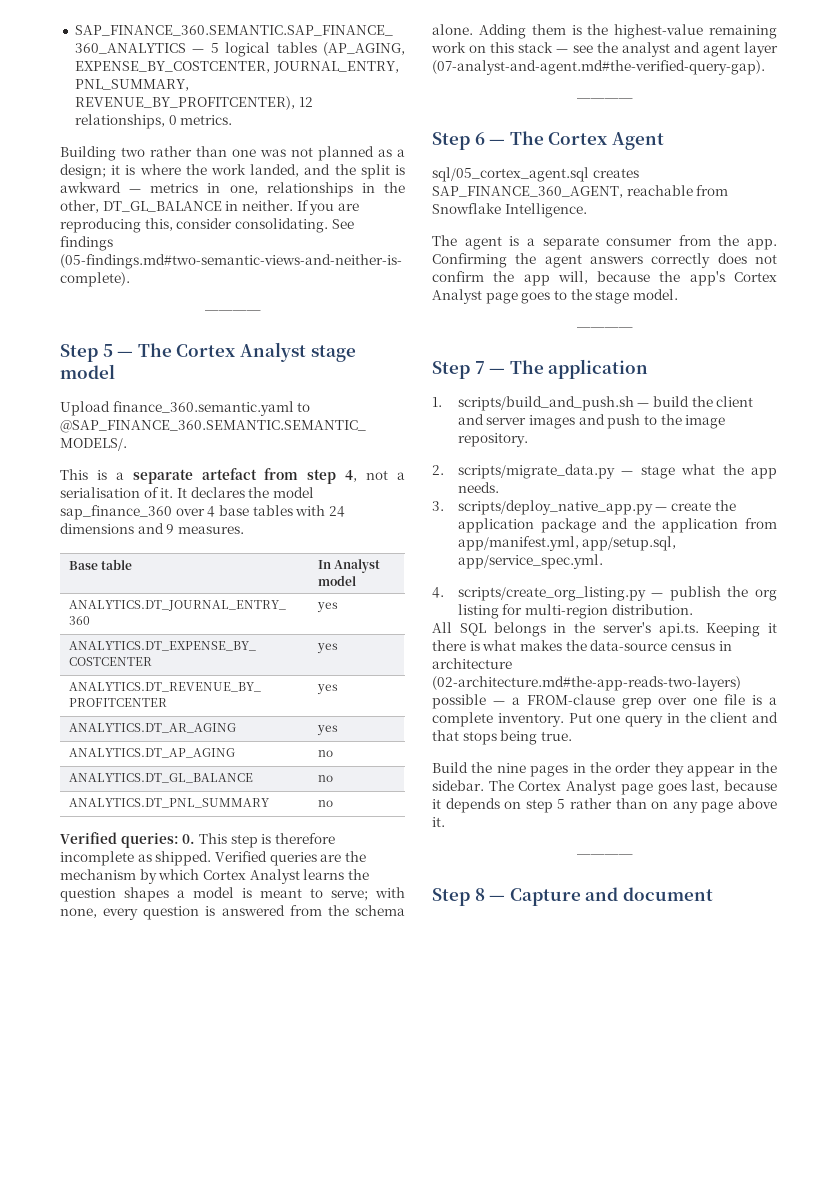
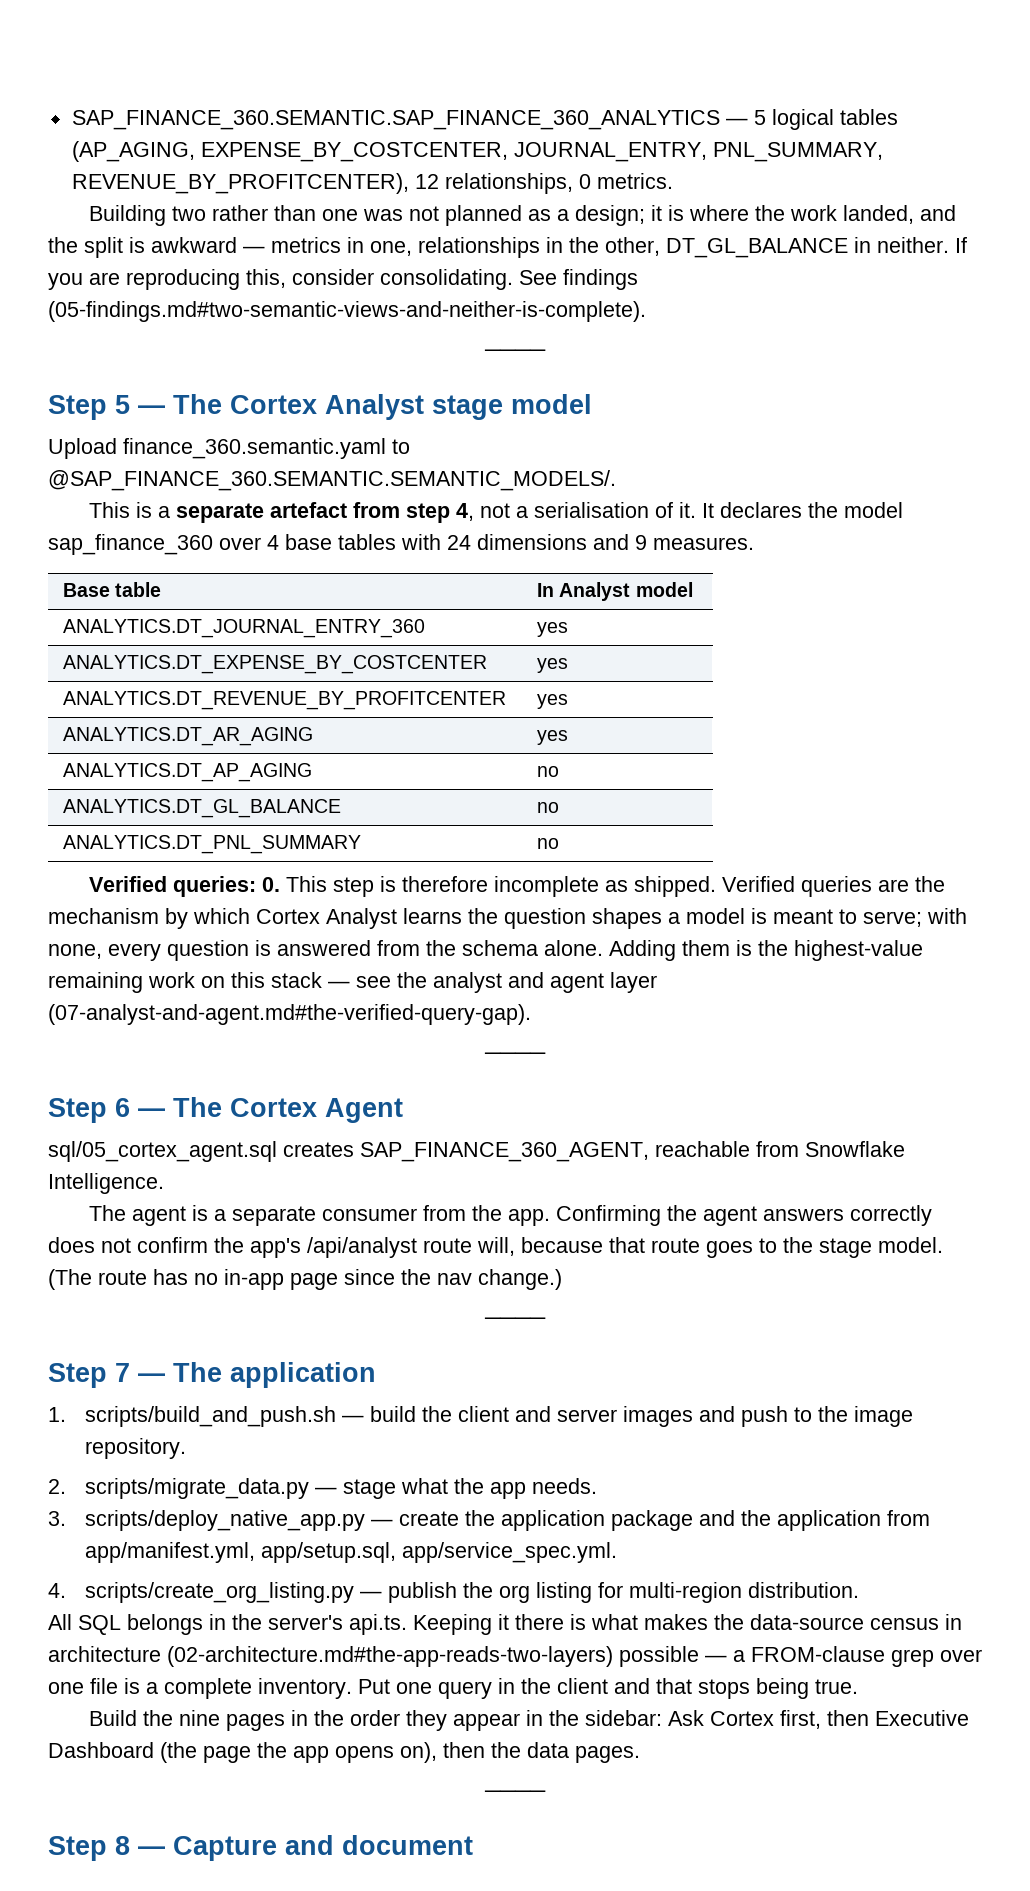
[523,271,777,286] [432,289,518,304] app will, because the app's Cortex Analyst page -> [250,1237,700,1258] app's /api/analyst route will, because that route
(678, 294) none -> [48,1269,562,1290] (The route has no in-app page since the nav change.)
[432,780,777,795] [432,798,777,813] [432,817,445,827] sidebar. The Cortex Analyst page goes last, because it depends on step 5 rather than on any page above it. -> [585,1710,970,1729] [48,1742,640,1763] sidebar: Ask Cortex first, then Executive Dashboard (the page the app opens on), then the data pages.

